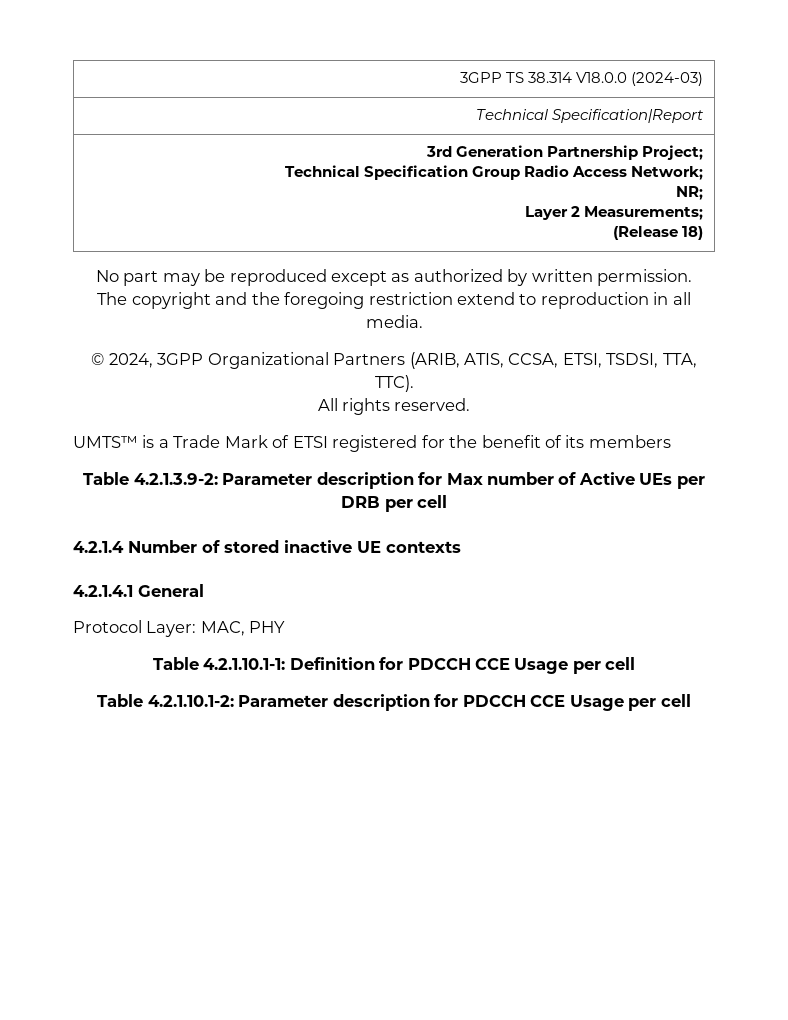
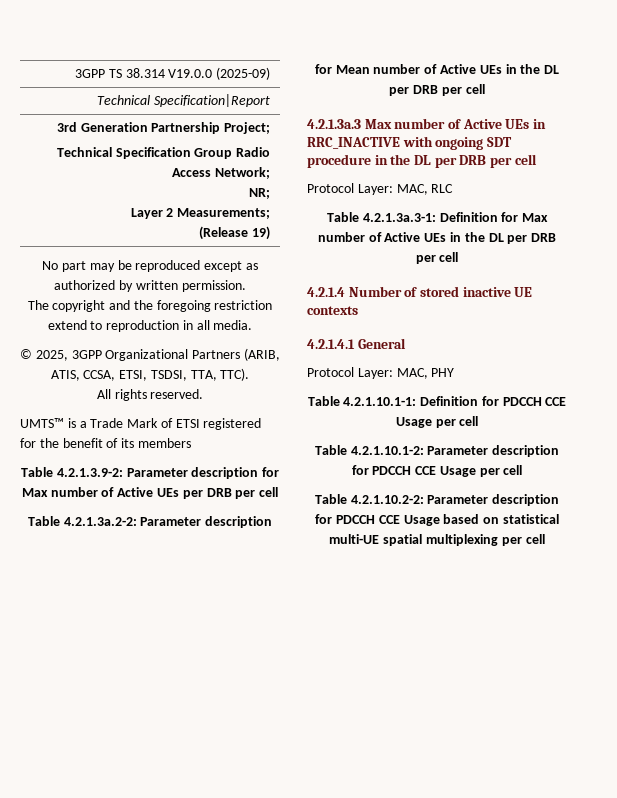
[576,72,704,86] V18.0.0 (2024-03) -> [168,67,271,80] V19.0.0 (2025-09)
[682,226,704,240] 18) -> [252,226,271,240] 19)
[108,353,153,368] 2024, -> [35,350,68,361] 2025,
(447, 501) none -> [27,516,273,528] [314,64,560,74] [389,84,485,96] [307,118,546,129] [307,136,512,150] [307,154,537,168] [307,183,454,195] [326,212,549,222] [317,232,557,244] [415,252,459,264] // Table 4.2.1.3a.2-2: Parameter description for Mean number of Active UEs in the DL per DRB per cell // 4.2.1.3a.3 Max number of Active UEs in RRC_INACTIVE with ongoing SDT procedure in the DL per DRB per cell // Protocol Layer: MAC, RLC // Table 4.2.1.3a.3-1: Definition for Max number of Active UEs in the DL per DRB per cell
(691, 700) none -> [314,494,560,506] [315,514,559,526] [329,534,545,546] // Table 4.2.1.10.2-2: Parameter description for PDCCH CCE Usage based on statistical multi-UE spatial multiplexing per cell

